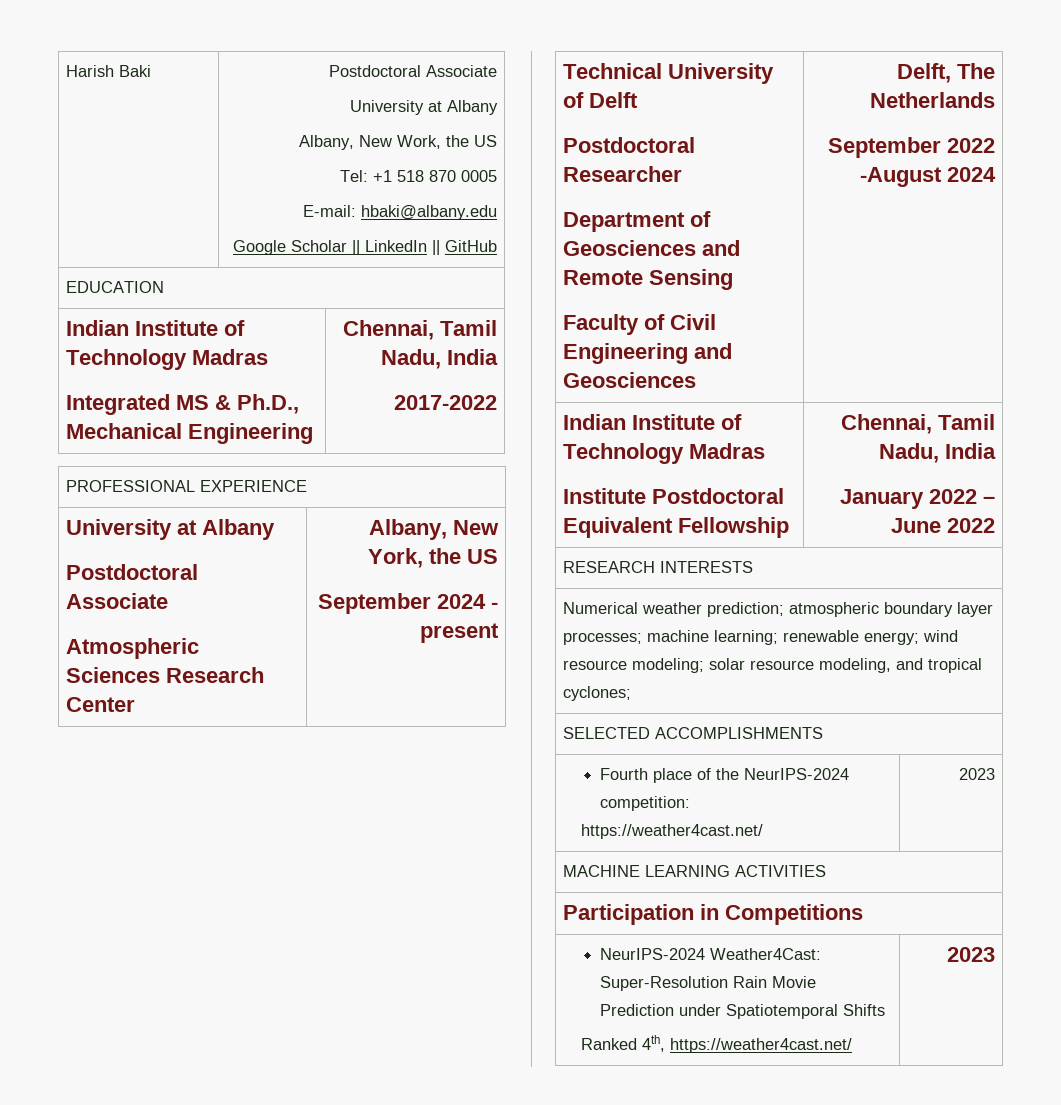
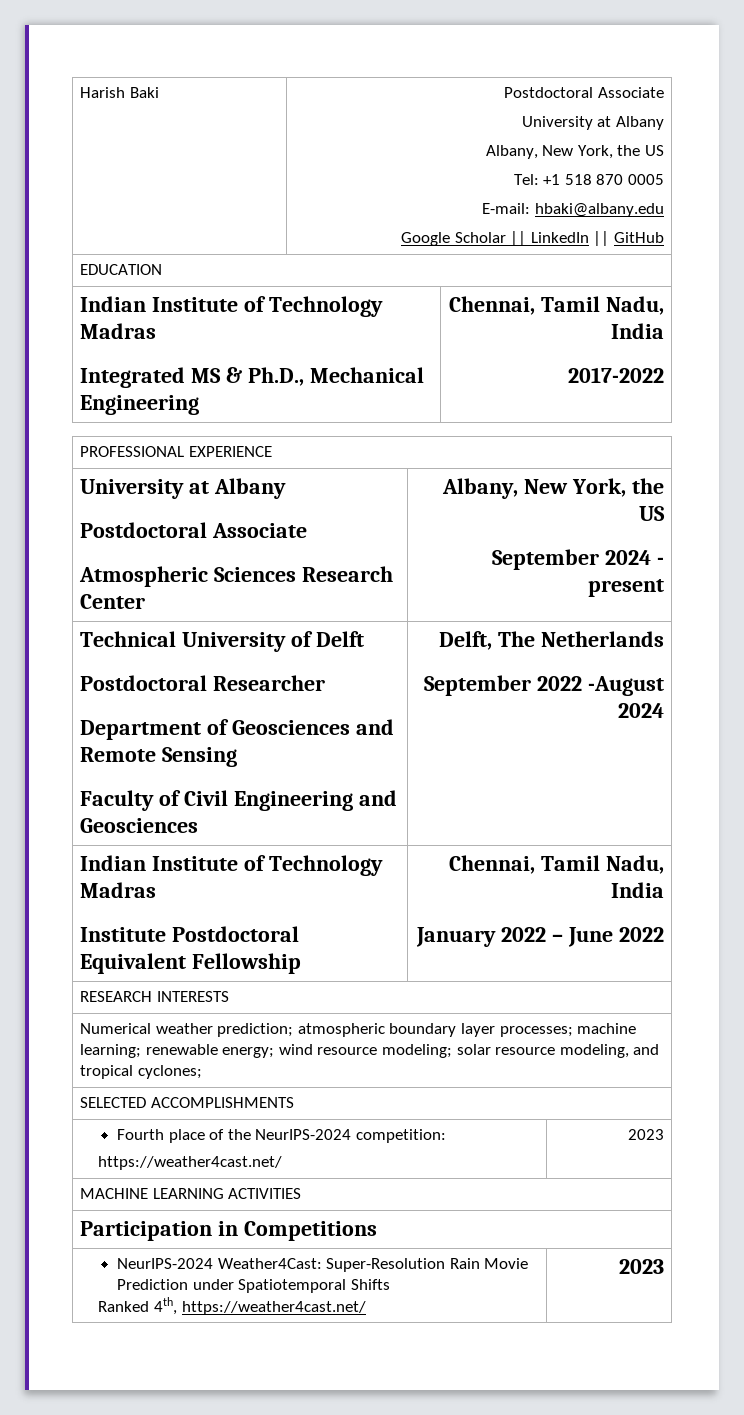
[396,135,441,149] Work, -> [577,145,613,159] York,

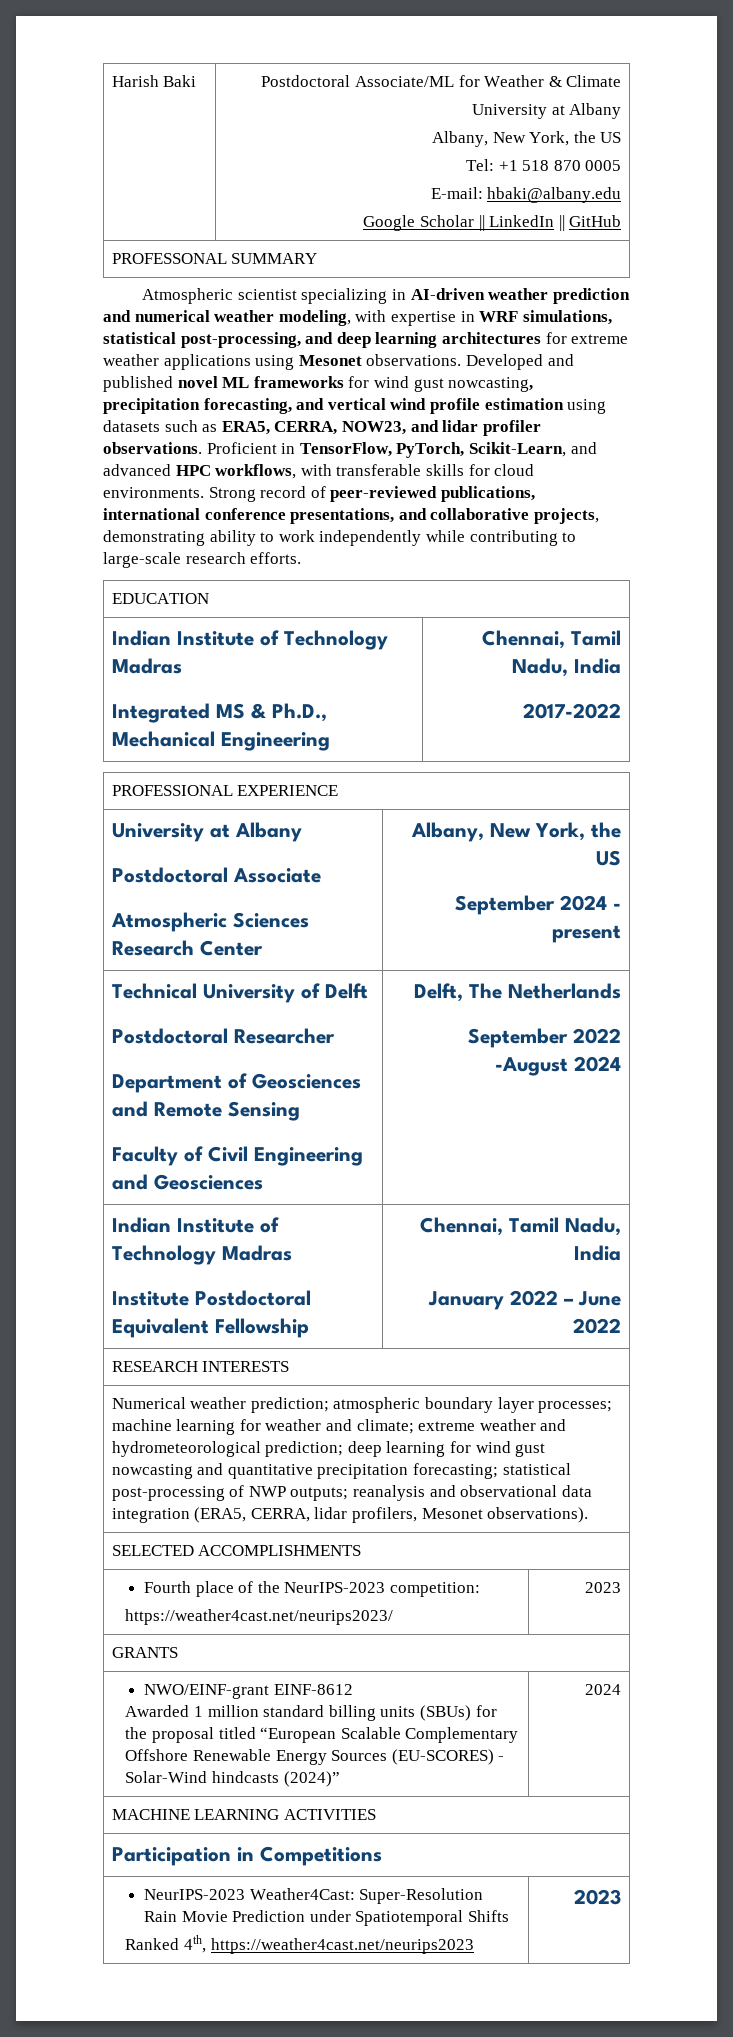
[598,87,665,98] Associate -> [354,75,622,87] Associate/ML for Weather & Climate
(665, 237) none -> [111,253,318,264] [142,288,630,304] [103,310,612,326] [103,332,629,348] [103,354,574,370] [103,376,534,392] [103,398,607,414] [103,420,541,436] [103,442,597,458] [103,464,535,479] [103,486,535,502] [103,508,599,524] [103,530,577,546] [103,552,302,568] // PROFESSONAL SUMMARY // Atmospheric scientist specializing in AI-driven weather prediction and numerical weather modeling, with expertise in WRF simulations, statistical post-processing, and deep learning architectures for extreme weather applications using Mesonet observations. Developed and published novel ML frameworks for wind gust nowcasting, precipitation forecasting, and vertical wind profile estimation using datasets such as ERA5, CERRA, NOW23, and lidar profiler observations. Proficient in TensorFlow, PyTorch, Scikit-Learn, and advanced HPC workflows, with transferable skills for cloud environments. Strong record of peer-reviewed publications, international conference presentations, and collaborative projects, demonstrating ability to work independently while contributing to large-scale research efforts.
[79,1044,660,1058] [79,1065,202,1079] learning; renewable energy; wind resource modeling; solar resource modeling, and tropical cyclones; -> [176,1419,567,1435] [111,1441,546,1457] [111,1463,571,1479] [111,1485,592,1501] [111,1507,589,1523] learning for weather and climate; extreme weather and hydrometeorological prediction; deep learning for wind gust nowcasting and quantitative precipitation forecasting; statistical post-processing of NWP outputs; reanalysis and observational data integration (ERA5, CERRA, lidar profilers, Mesonet observations).
[255,1129,352,1140] NeurIPS-2024 -> [284,1582,386,1593] NeurIPS-2023
[98,1156,283,1170] [628,1129,665,1140] https://weather4cast.net/ | 2023 -> [125,1609,394,1625] [585,1582,622,1593] [111,1647,178,1658] [144,1684,353,1699] [125,1705,497,1721] [125,1727,519,1743] [125,1749,505,1765] [125,1771,340,1787] [585,1684,622,1695] https://weather4cast.net/neurips2023/ | 2023 // GRANTS // NWO/EINF-grant EINF-8612 // Awarded 1 million standard billing units (SBUs) for the proposal titled “European Scalable Complementary Offshore Renewable Energy Sources (EU-SCORES) - Solar-Wind hindcasts (2024)” | 2024
[117,1258,214,1269] NeurIPS-2024 -> [144,1889,246,1900] NeurIPS-2023
[181,1301,366,1315] https://weather4cast.net/ -> [210,1938,474,1954] https://weather4cast.net/neurips2023

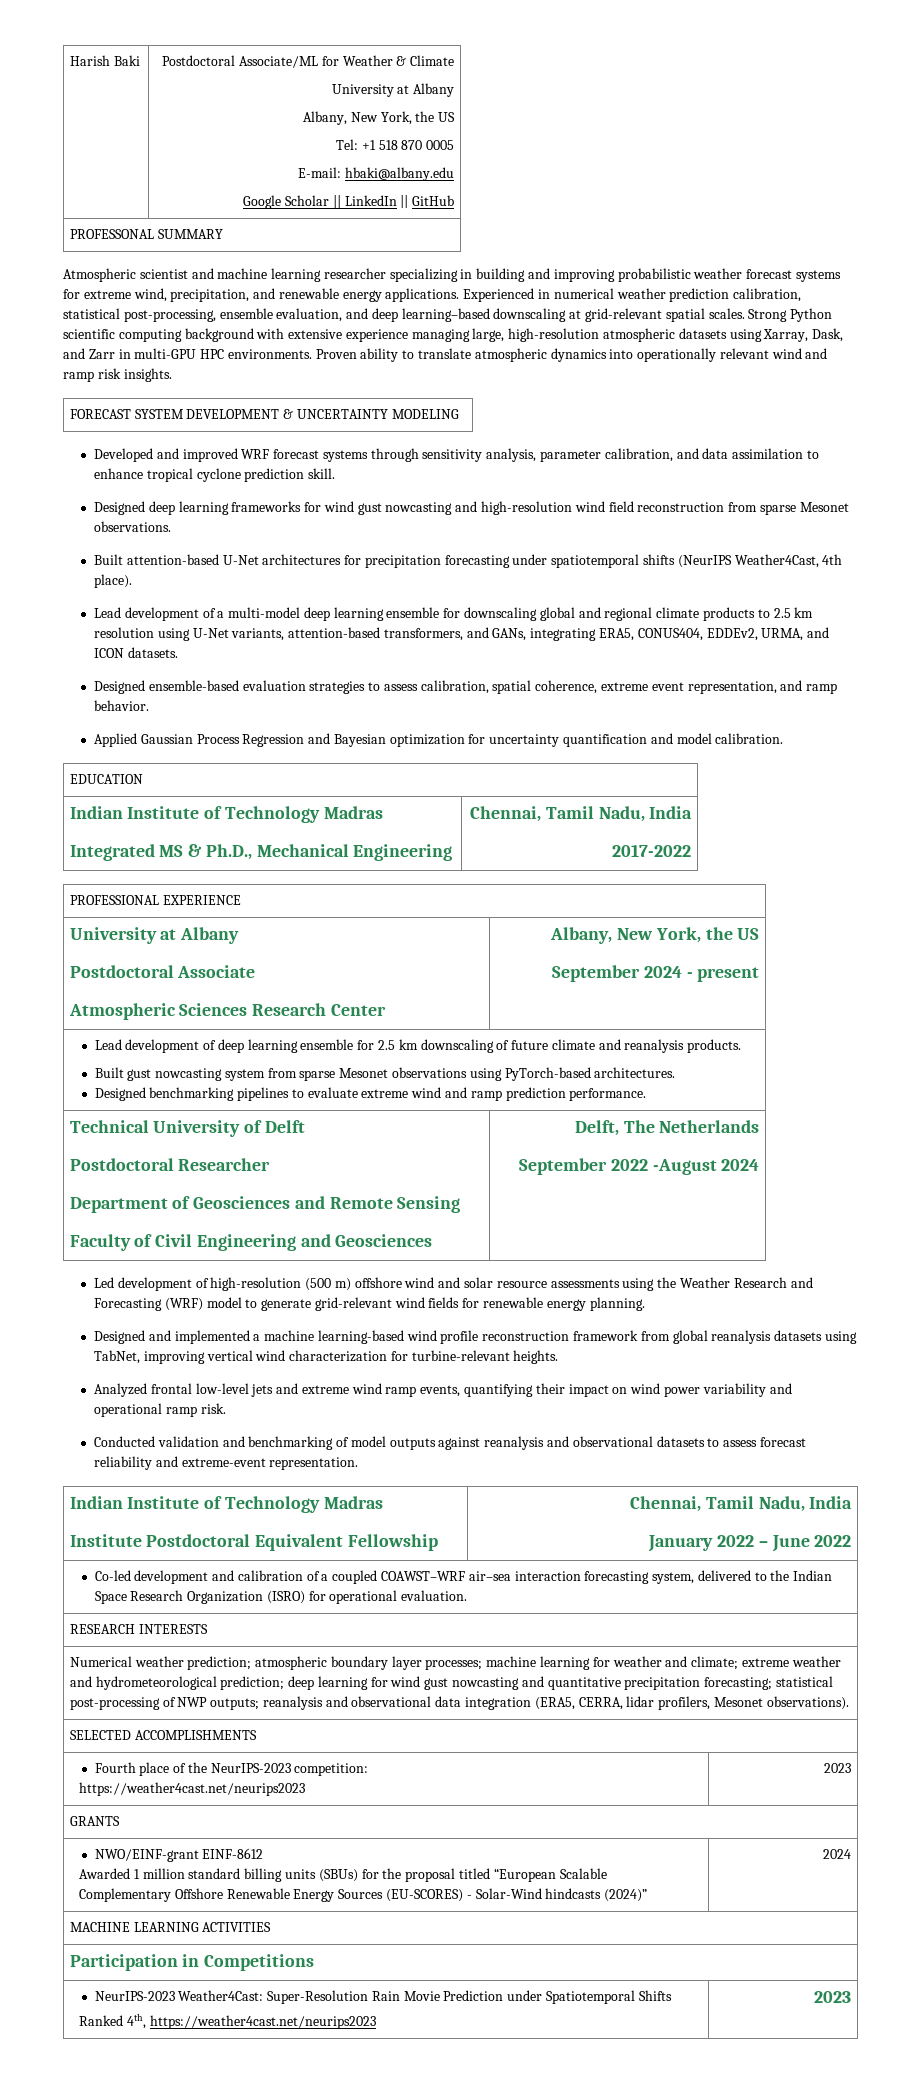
[301,288,630,304] [103,310,612,326] [103,332,629,348] [103,354,574,370] [103,376,534,392] [103,398,607,414] [103,420,541,436] [103,442,597,458] [103,464,535,479] [103,486,535,502] [103,508,599,524] [103,530,577,546] [103,552,302,568] specializing in AI-driven weather prediction and numerical weather modeling, with expertise in WRF simulations, statistical post-processing, and deep learning architectures for extreme weather applications using Mesonet observations. Developed and published novel ML frameworks for wind gust nowcasting, precipitation forecasting, and vertical wind profile estimation using datasets such as ERA5, CERRA, NOW23, and lidar profiler observations. Proficient in TensorFlow, PyTorch, Scikit-Learn, and advanced HPC workflows, with transferable skills for cloud environments. Strong record of peer-reviewed publications, international conference presentations, and collaborative projects, demonstrating ability to work independently while contributing to large-scale research efforts. -> [191,268,841,282] [63,288,802,302] [63,308,833,322] [63,328,844,342] [63,348,828,362] [63,368,172,382] [69,409,459,419] [94,448,819,462] [94,468,336,482] [94,501,849,515] [94,521,172,532] [94,554,843,568] [94,574,133,588] [94,607,814,621] [94,627,830,641] [94,647,178,658] [94,680,838,694] [94,700,150,711] [94,733,784,747] and machine learning researcher specializing in building and improving probabilistic weather forecast systems for extreme wind, precipitation, and renewable energy applications. Experienced in numerical weather prediction calibration, statistical post-processing, ensemble evaluation, and deep learning–based downscaling at grid-relevant spatial scales. Strong Python scientific computing background with extensive experience managing large, high-resolution atmospheric datasets using Xarray, Dask, and Zarr in multi-GPU HPC environments. Proven ability to translate atmospheric dynamics into operationally relevant wind and ramp risk insights. // FORECAST SYSTEM DEVELOPMENT & UNCERTAINTY MODELING // Developed and improved WRF forecast systems through sensitivity analysis, parameter calibration, and data assimilation to enhance tropical cyclone prediction skill. // Designed deep learning frameworks for wind gust nowcasting and high-resolution wind field reconstruction from sparse Mesonet observations. // Built attention-based U-Net architectures for precipitation forecasting under spatiotemporal shifts (NeurIPS Weather4Cast, 4th place). // Lead development of a multi-model deep learning ensemble for downscaling global and regional climate products to 2.5 km resolution using U-Net variants, attention-based transformers, and GANs, integrating ERA5, CONUS404, EDDEv2, URMA, and ICON datasets. // Designed ensemble-based evaluation strategies to assess calibration, spatial coherence, extreme event representation, and ramp behavior. // Applied Gaussian Process Regression and Bayesian optimization for uncertainty quantification and model calibration.
(622, 934) none -> [94,1039,742,1053] [94,1067,676,1081] [94,1087,647,1101] // Lead development of deep learning ensemble for 2.5 km downscaling of future climate and reanalysis products. // Built gust nowcasting system from sparse Mesonet observations using PyTorch-based architectures. // Designed benchmarking pipelines to evaluate extreme wind and ramp prediction performance.
(622, 1064) none -> [94,1277,813,1291] [94,1297,645,1311] [94,1330,857,1344] [94,1350,559,1364] [94,1383,792,1397] [94,1403,226,1417] [94,1436,806,1450] [94,1456,359,1470] // Led development of high-resolution (500 m) offshore wind and solar resource assessments using the Weather Research and Forecasting (WRF) model to generate grid-relevant wind fields for renewable energy planning. // Designed and implemented a machine learning-based wind profile reconstruction framework from global reanalysis datasets using TabNet, improving vertical wind characterization for turbine-relevant heights. // Analyzed frontal low-level jets and extreme wind ramp events, quantifying their impact on wind power variability and operational ramp risk. // Conducted validation and benchmarking of model outputs against reanalysis and observational datasets to assess forecast reliability and extreme-event representation.
(622, 1326) none -> [94,1570,833,1584] [94,1590,468,1604] // Co-led development and calibration of a coupled COAWST–WRF air–sea interaction forecasting system, delivered to the Indian Space Research Organization (ISRO) for operational evaluation.
[125,1609,394,1625] https://weather4cast.net/neurips2023/ -> [79,1782,306,1796] https://weather4cast.net/neurips2023

